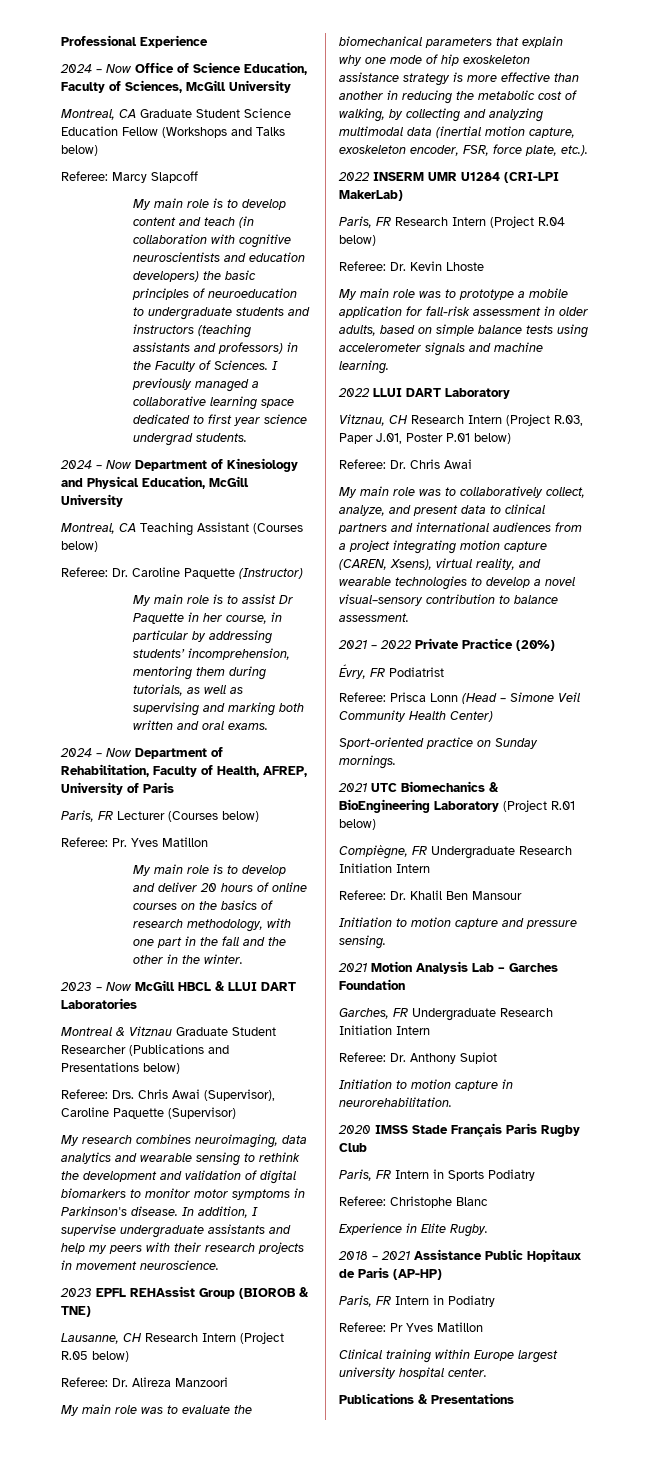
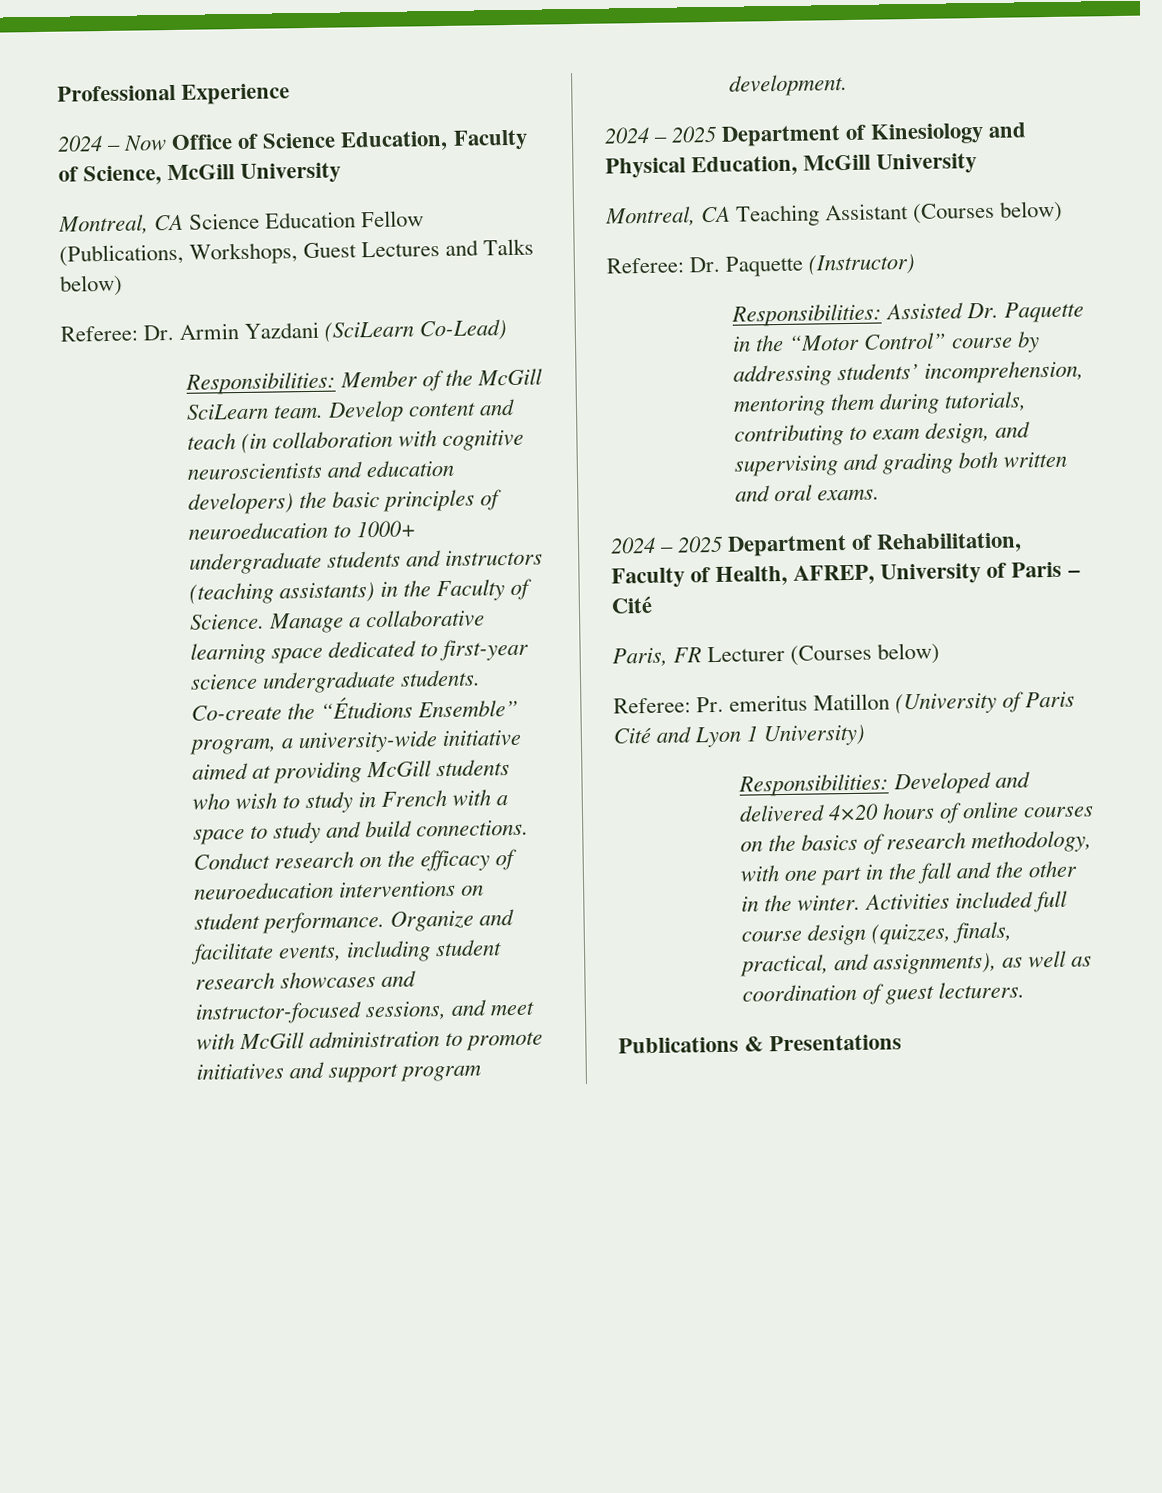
[125,80,291,93] [61,109,240,120] Sciences, McGill University // Montreal, CA Graduate Student -> [83,162,342,186] [58,214,185,235] Science, McGill University // Montreal, CA
[162,127,227,138] (Workshops -> [59,241,441,267] (Publications, Workshops, Guest Lectures
[112,171,198,183] [132,198,286,210] Marcy Slapcoff // My main role is to develop -> [143,319,508,343] [184,368,544,395] [185,400,405,423] Dr. Armin Yazdani (SciLearn Co-Lead) // Responsibilities: Member of the McGill SciLearn team. Develop
(144, 311) none -> [356,520,417,538] 1000+
[132,342,283,354] assistants and professors) -> [278,582,375,604] assistants)
[213,360,278,370] [131,378,249,392] Sciences. I previously managed -> [189,612,344,634] Science. Manage
[207,414,307,426] [132,433,247,446] [60,460,132,469] first year science undergrad students. // 2024 – Now -> [439,638,530,662] [189,669,482,694] [190,696,520,721] [188,729,522,755] [191,759,511,784] [191,789,509,814] [192,819,530,845] [192,848,518,872] [192,880,485,900] [193,909,515,934] [189,939,503,965] [194,970,417,990] [194,999,535,1025] [195,1030,544,1051] [195,1061,482,1083] [728,73,848,97] [604,125,719,144] first-year science undergraduate students. Co-create the “Étudions Ensemble” program, a university-wide initiative aimed at providing McGill students who wish to study in French with a space to study and build connections. Conduct research on the efficacy of neuroeducation interventions on student performance. Organize and facilitate events, including student research showcases and instructor-focused sessions, and meet with McGill administration to promote initiatives and support program development. // 2024 – 2025
[132,567,180,577] Caroline -> (721, 264) none
[132,594,293,606] [132,612,282,624] [131,630,188,642] My main role is to assist Dr Paquette in her course, in particular -> [730,301,1085,327] [731,332,1014,352] Responsibilities: Assisted Dr. Paquette in the “Motor Control” course
[186,685,243,694] as well as -> [733,421,1031,447] contributing to exam design, and
[227,702,275,716] marking -> [882,452,954,475] grading
[106,748,132,757] Now -> [677,535,725,553] 2025
(174, 787) none -> [1067,569,1081,577] [611,595,653,614] – Cité
[131,837,208,847] [132,864,286,876] [132,882,217,892] Yves Matillon // My main role is to develop and deliver 20 -> [729,691,1076,715] [613,724,867,748] [737,771,1031,797] [738,803,879,822] emeritus Matillon (University of Paris Cité and Lyon 1 University) // Responsibilities: Developed and delivered 4×20
[60,980,296,991] [61,998,137,1009] [61,1026,276,1036] [61,1044,229,1056] [61,1062,180,1074] [61,1089,275,1101] [61,1107,236,1119] [61,1134,307,1148] [61,1152,300,1166] [61,1170,297,1184] [61,1188,305,1200] [61,1206,258,1218] [61,1224,291,1238] [61,1242,304,1254] [61,1260,219,1270] [60,1286,309,1299] [61,1306,91,1317] [61,1332,284,1344] [61,1351,129,1362] [61,1377,228,1387] [61,1404,252,1416] [339,36,563,48] [339,54,530,66] [339,72,579,86] [339,90,577,104] [339,108,543,122] [339,126,575,138] [339,144,588,156] [338,172,559,183] [339,190,403,201] [339,216,565,228] [339,235,376,246] [339,261,484,271] [339,288,568,300] [339,306,588,318] [339,324,588,338] [339,342,543,356] [339,360,389,374] [338,388,510,399] [339,414,583,426] [339,433,511,444] [339,459,472,469] [339,486,585,498] [339,504,546,516] [338,522,582,534] [339,540,547,554] [339,558,541,570] [339,576,576,590] [339,594,558,606] [339,613,409,622] [338,638,555,651] [339,664,444,679] [339,692,581,704] [339,710,493,722] [339,737,538,749] [339,755,396,769] [338,781,499,792] [339,799,575,813] [339,819,376,830] [339,845,572,859] [339,863,430,873] [339,890,522,900] [339,917,577,929] [339,935,386,949] [338,961,558,974] [339,979,405,990] [339,1008,553,1021] [339,1025,430,1035] [339,1052,497,1064] [339,1079,513,1091] [339,1097,452,1107] [338,1123,580,1137] [339,1143,367,1152] [339,1169,535,1181] [339,1196,488,1208] [339,1223,488,1237] [338,1249,581,1262] [339,1267,442,1280] [339,1295,495,1307] [339,1322,483,1332] [339,1349,558,1363] [339,1367,487,1379] // 2023 – Now McGill HBCL & LLUI DART Laboratories // Montreal & Vitznau Graduate Student Researcher (Publications and Presentations below) // Referee: Drs. Chris Awai (Supervisor), Caroline Paquette (Supervisor) // My research combines neuroimaging, data analytics and wearable sensing to rethink the development and validation of digital biomarkers to monitor motor symptoms in Parkinson's disease. In addition, I supervise undergraduate assistants and help my peers with their research projects in movement neuroscience. // 2023 EPFL REHAssist Group (BIOROB & TNE) // Lausanne, CH Research Intern (Project R.05 below) // Referee: Dr. Alireza Manzoori // My main role was to evaluate the biomechanical parameters that explain why one mode of hip exoskeleton assistance strategy is more effective than another in reducing the metabolic cost of walking, by collecting and analyzing multimodal data (inertial motion capture, exoskeleton encoder, FSR, force plate, etc.). // 2022 INSERM UMR U1284 (CRI-LPI MakerLab) // Paris, FR Research Intern (Project R.04 below) // Referee: Dr. Kevin Lhoste // My main role was to prototype a mobile application for fall-risk assessment in older adults, based on simple balance tests using accelerometer signals and machine learning. // 2022 LLUI DART Laboratory // Vitznau, CH Research Intern (Project R.03, Paper J.01, Poster P.01 below) // Referee: Dr. Chris Awai // My main role was to collaboratively collect, analyze, and present data to clinical partners and international audiences from a project integrating motion capture (CAREN, Xsens), virtual reality, and wearable technologies to develop a novel visual–sensory contribution to balance assessment. // 2021 – 2022 Private Practice (20%) // Évry, FR Podiatrist // Referee: Prisca Lonn (Head – Simone Veil Community Health Center) // Sport-oriented practice on Sunday mornings. // 2021 UTC Biomechanics & BioEngineering Laboratory (Project R.01 below) // Compiègne, FR Undergraduate Research Initiation Intern // Referee: Dr. Khalil Ben Mansour // Initiation to motion capture and pressure sensing. // 2021 Motion Analysis Lab – Garches Foundation // Garches, FR Undergraduate Research Initiation Intern // Referee: Dr. Anthony Supiot // Initiation to motion capture in neurorehabilitation. // 2020 IMSS Stade Français Paris Rugby Club // Paris, FR Intern in Sports Podiatry // Referee: Christophe Blanc // Experience in Elite Rugby. // 2018 – 2021 Assistance Public Hopitaux de Paris (AP-HP) // Paris, FR Intern in Podiatry // Referee: Pr Yves Matillon // Clinical training within Europe largest university hospital center. -> [864,890,1069,913] [740,921,1013,946] [739,950,1093,977] [741,981,1026,1005] Activities included full course design (quizzes, finals, practical, and assignments), as well as coordination of guest lecturers.

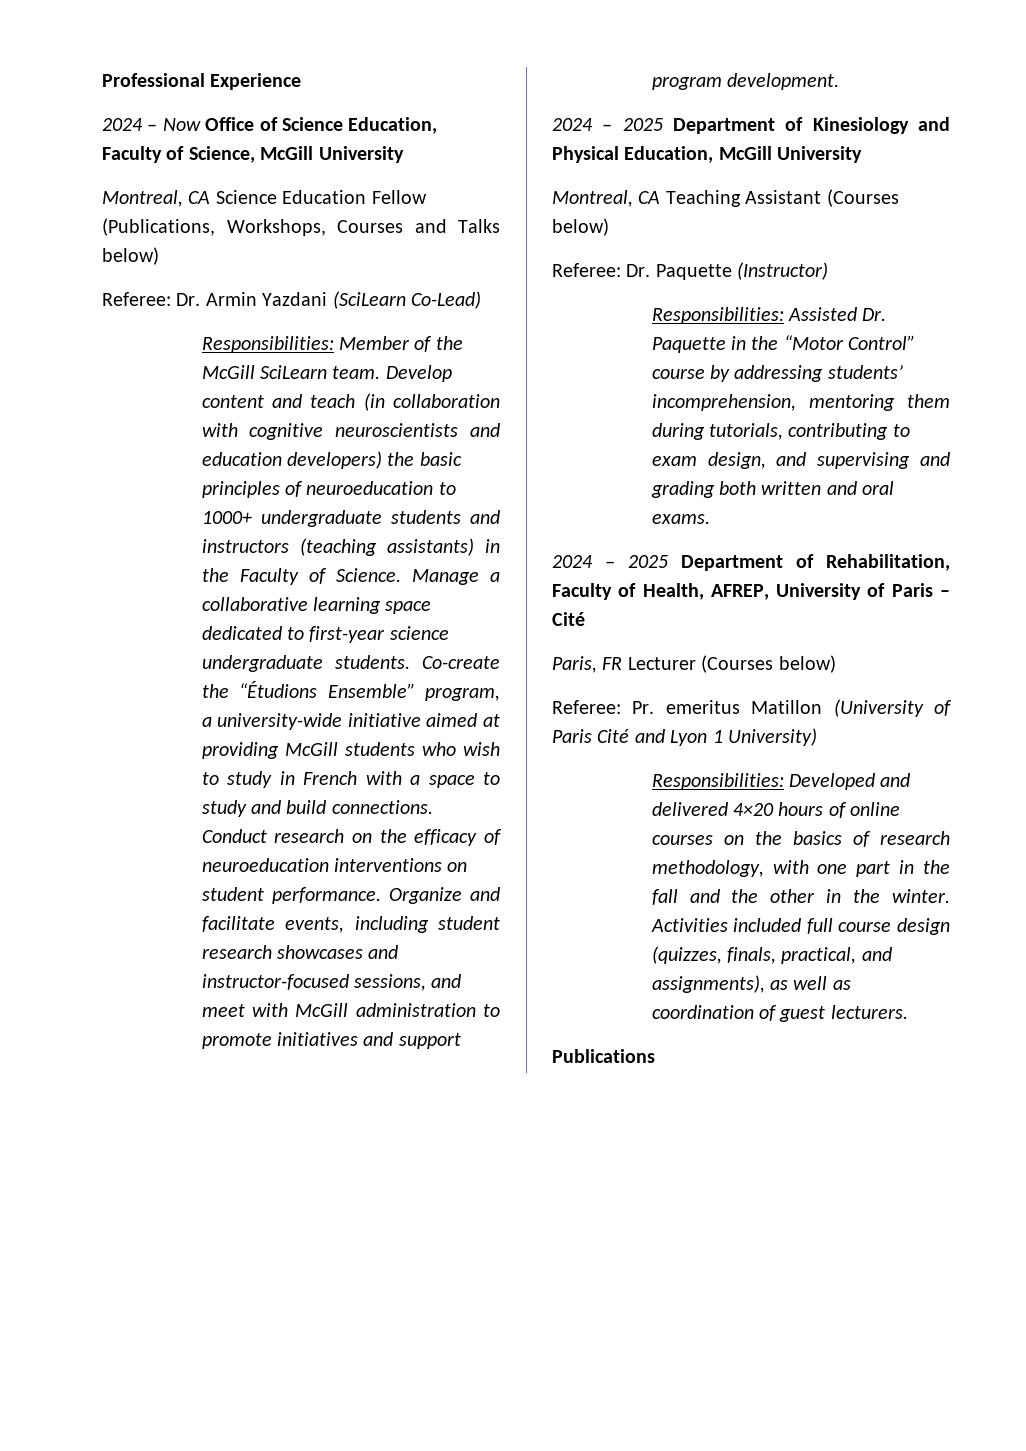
[303,241,441,259] Guest Lectures -> [337,220,403,233] Courses
[744,1034,903,1052] & Presentations -> (655, 1056) none

